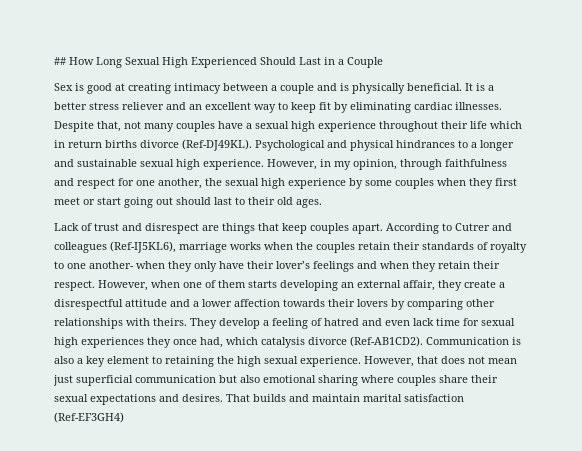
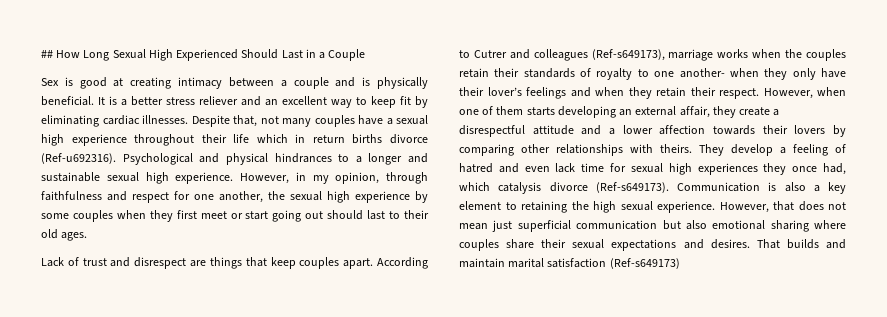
[182,139,252,151] (Ref-DJ49KL). -> [41,153,116,164] (Ref-u692316).
[110,241,176,253] (Ref-IJ5KL6), -> [591,49,665,61] (Ref-s649173),
[350,336,423,347] (Ref-AB1CD2). -> [595,182,669,193] (Ref-s649173).
[54,412,124,423] (Ref-EF3GH4) -> [609,258,680,269] (Ref-s649173)

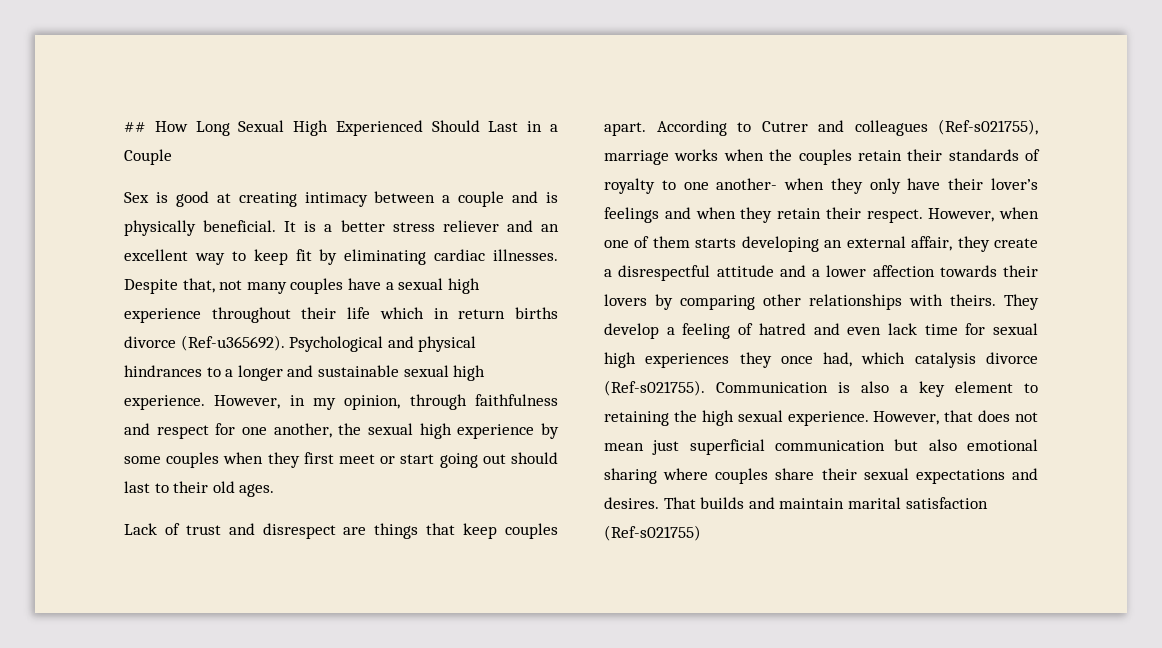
[41,153,116,164] (Ref-u692316). -> [180,335,285,351] (Ref-u365692).
[591,49,665,61] (Ref-s649173), -> [938,119,1038,135] (Ref-s021755),
[595,182,669,193] (Ref-s649173). -> [604,380,705,396] (Ref-s021755).
[609,258,680,269] (Ref-s649173) -> [604,525,701,541] (Ref-s021755)

